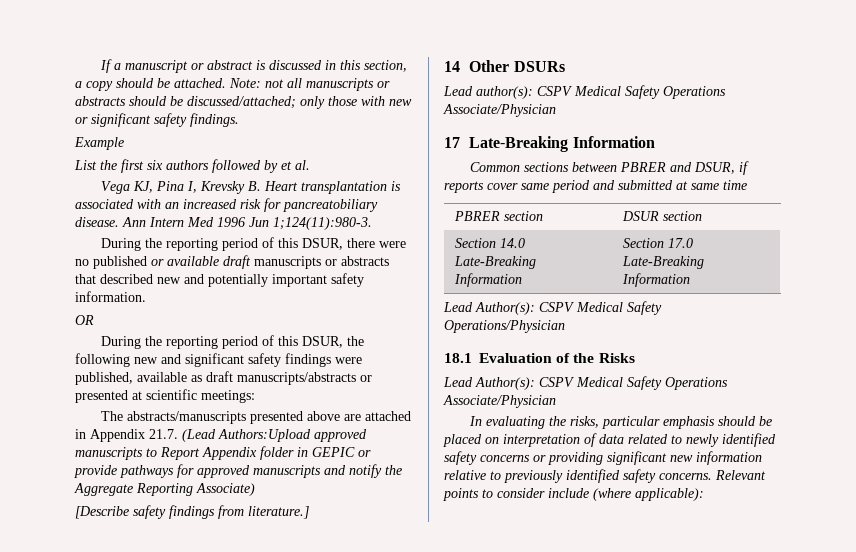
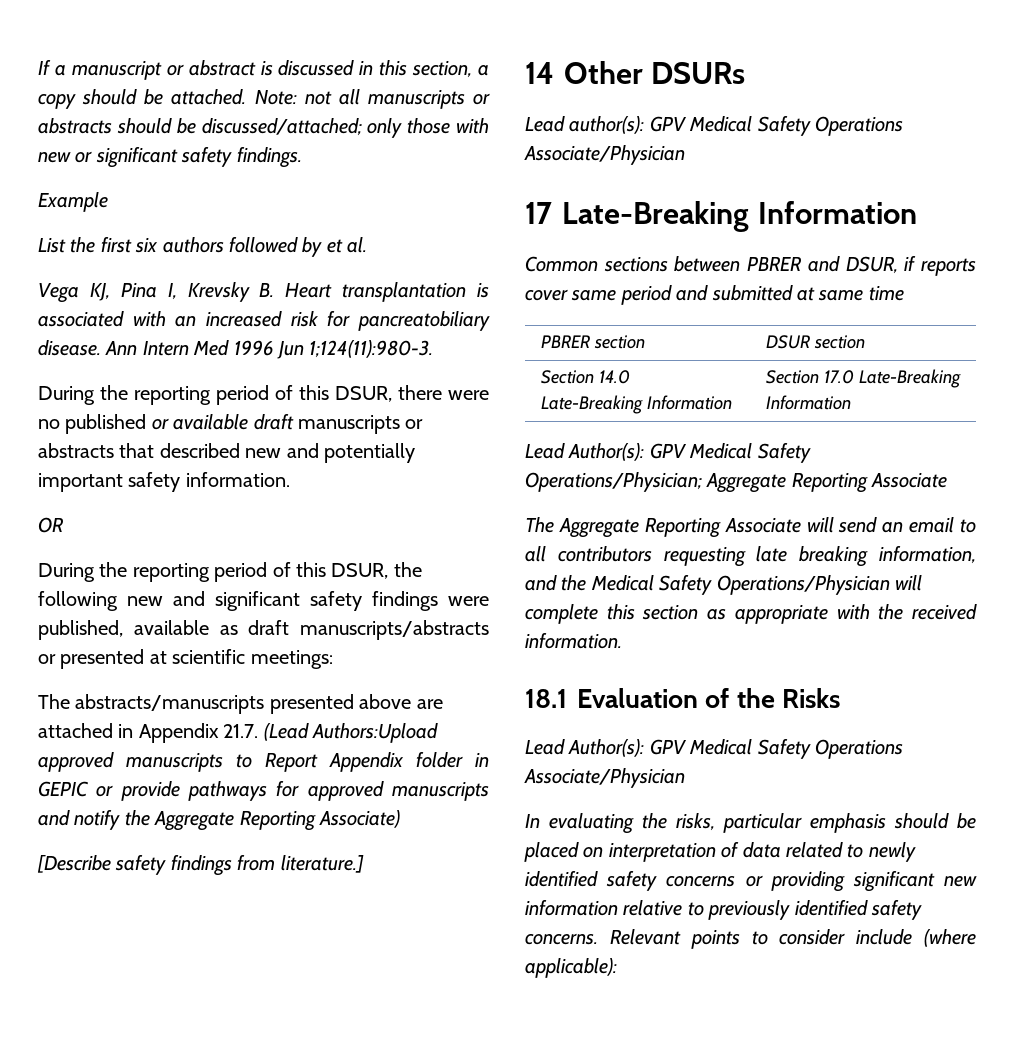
[537,86,572,96] CSPV -> [649,116,687,132] GPV
[539,301,662,315] [444,320,565,333] CSPV Medical Safety Operations/Physician -> [649,443,811,463] [525,472,948,493] [525,517,976,538] [525,546,976,567] [525,575,922,595] [525,604,977,624] [525,633,622,649] GPV Medical Safety Operations/Physician; Aggregate Reporting Associate // The Aggregate Reporting Associate will send an email to all contributors requesting late breaking information, and the Medical Safety Operations/Physician will complete this section as appropriate with the received information.
[539,377,574,387] CSPV -> [649,739,687,755] GPV

